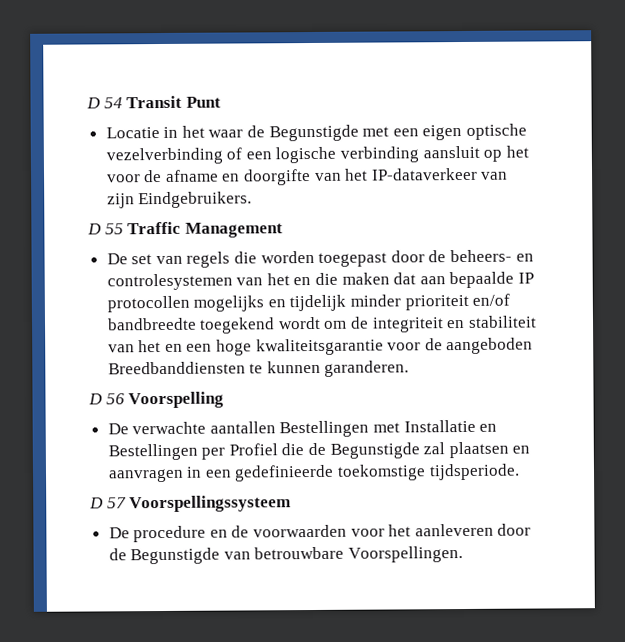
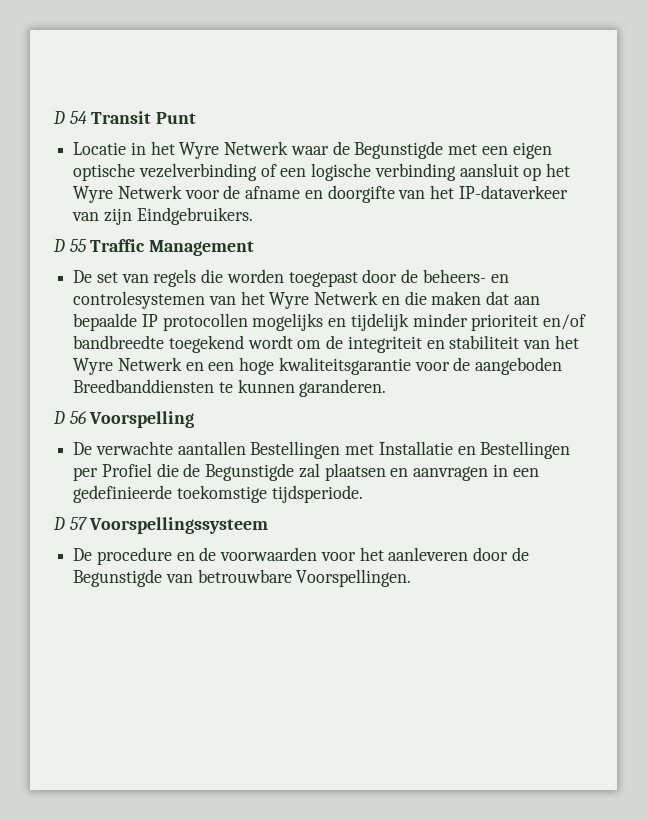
(205, 131) none -> [179,141,289,159] Wyre Netwerk
(529, 151) none -> [73,185,182,203] Wyre Netwerk
(290, 279) none -> [269,291,379,309] Wyre Netwerk
(162, 346) none -> [73,357,182,375] Wyre Netwerk

